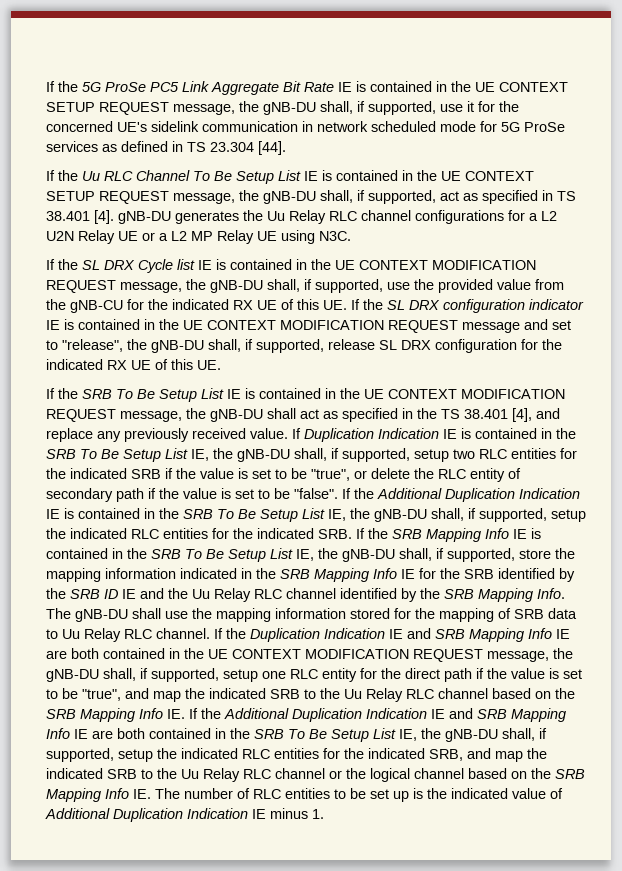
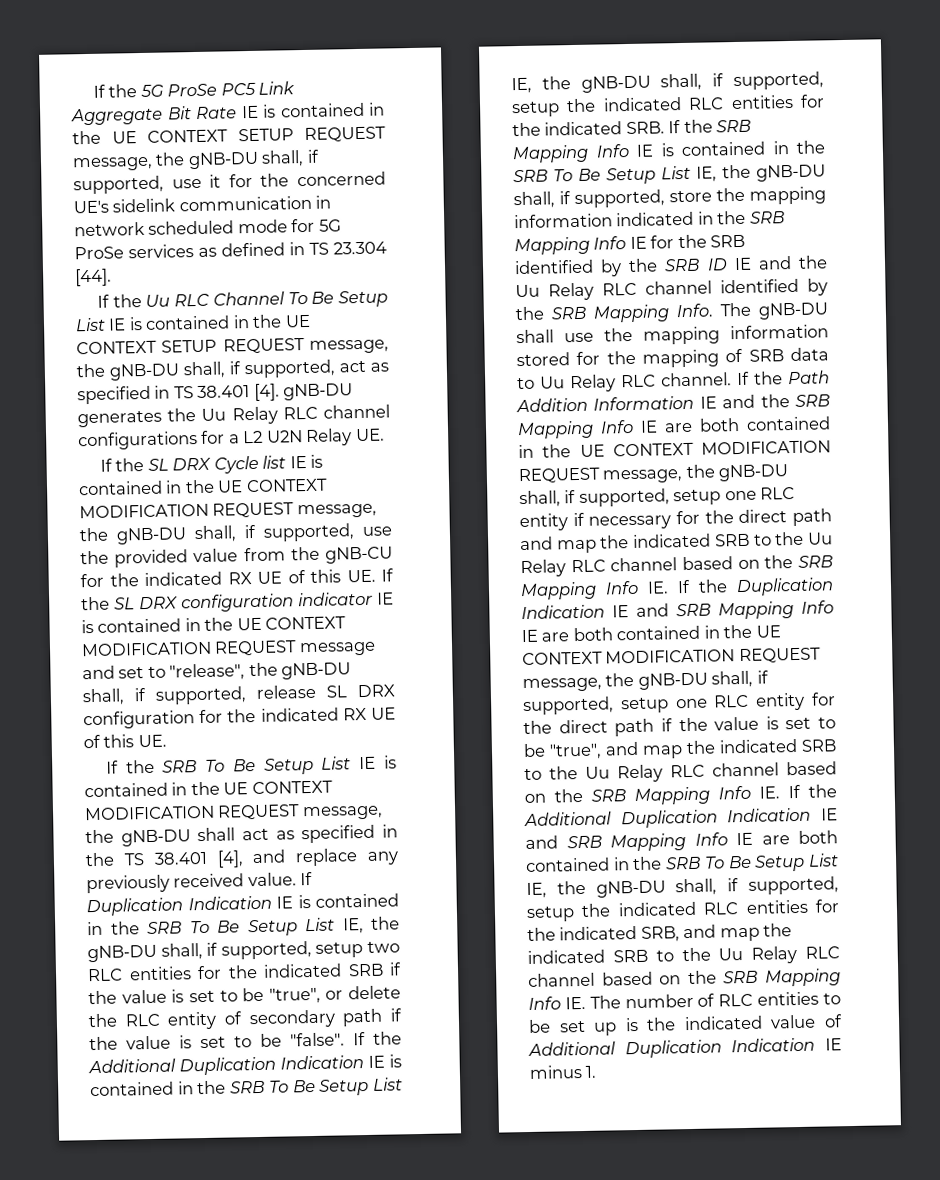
[118,230,351,244] UE or a L2 MP Relay UE using N3C. -> [355,428,385,442] UE.
(246, 633) none -> [788,370,830,385] [516,394,830,413] [517,416,831,440] [518,440,831,459] [518,464,790,484] [519,486,796,508] [519,508,832,532] [520,531,833,554] [520,555,833,578] [520,579,728,601] Path Addition Information IE and the SRB Mapping Info IE are both contained in the UE CONTEXT MODIFICATION REQUEST message, the gNB-DU shall, if supported, setup one RLC entity if necessary for the direct path and map the indicated SRB to the Uu Relay RLC channel based on the SRB Mapping Info IE. If the
[329,768,464,782] or the logical channel -> (595, 979) none

